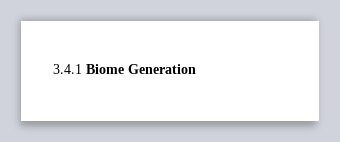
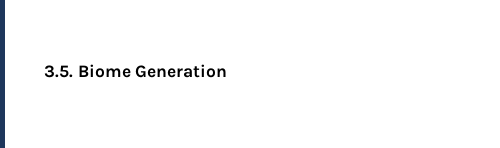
[53,64,82,74] 3.4.1 -> [44,65,73,78] 3.5.

